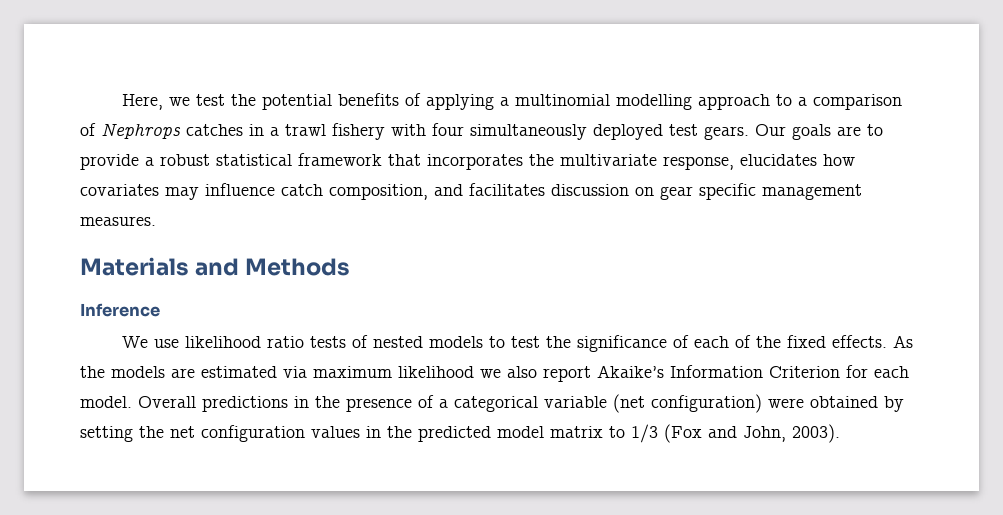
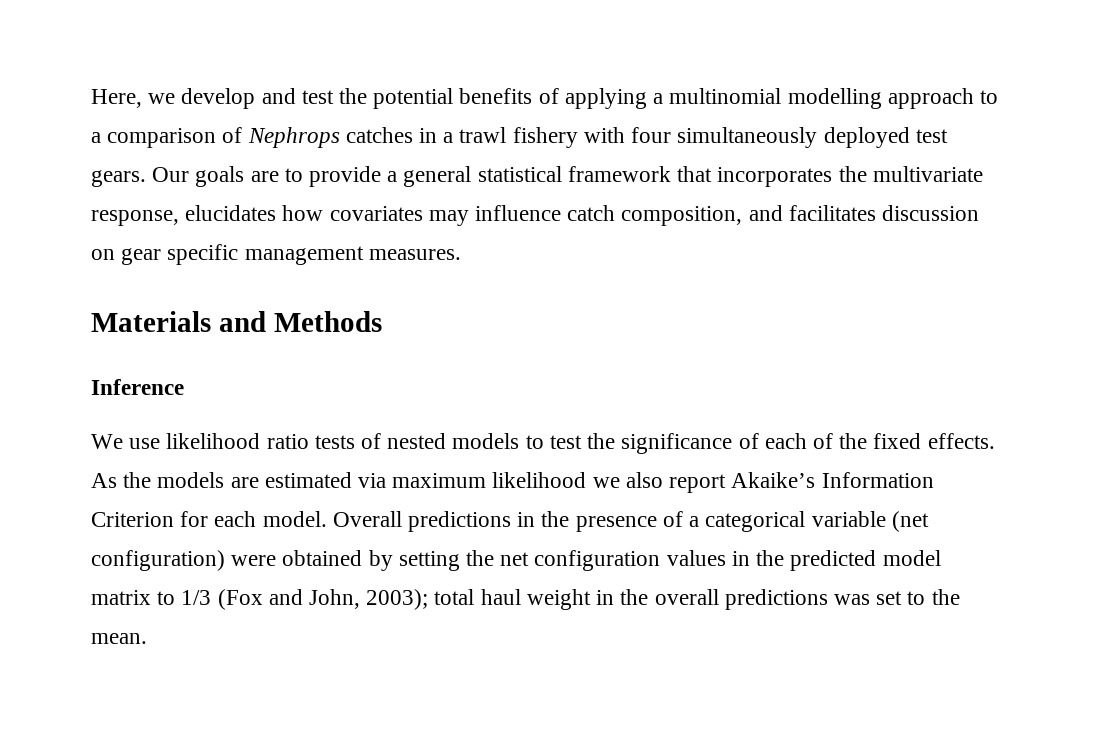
(191, 101) none -> [181,88,296,109] develop and
[160,154,210,166] robust -> [403,166,472,187] general
[792,424,840,443] 2003). -> [366,589,960,610] [91,633,147,644] 2003); total haul weight in the overall predictions was set to the mean.

